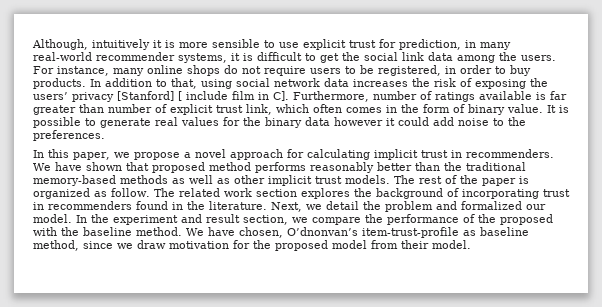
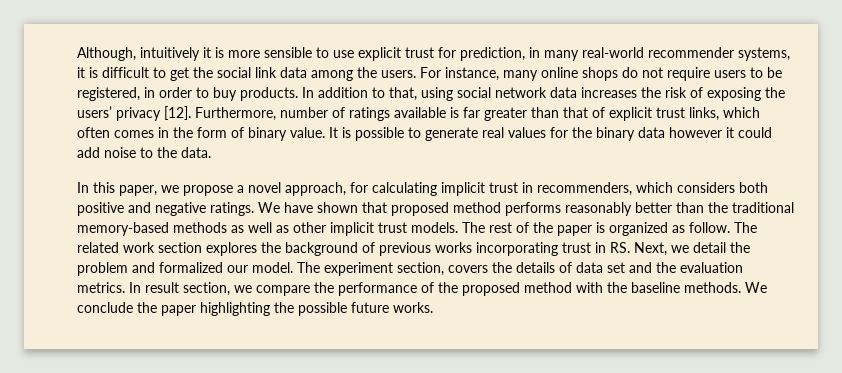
[117,91,289,101] [Stanford] [ include film in C]. -> [164,106,191,120] [12].
[108,104,152,113] number -> [563,107,588,118] that
[246,104,272,115] link, -> [689,107,719,121] links,
[33,130,105,141] preferences. -> [181,147,211,158] data.
[229,149,283,160] approach -> [285,182,346,196] approach,
[465,149,554,158] recommenders. -> [537,182,768,196] [77,202,254,216] recommenders, which considers both positive and negative ratings.
(459, 192) none -> [379,242,472,256] previous works
[48,201,267,210] recommenders found in the literature. -> [610,242,630,253] RS.
[76,214,202,225] In the experiment and -> [297,262,743,276] [77,282,141,293] The experiment section, covers the details of data set and the evaluation metrics. In
(553, 219) none -> [524,282,572,293] method
[136,227,529,238] [33,240,471,251] method. We have chosen, O’dnonvan’s item-trust-profile as baseline method, since we draw motivation for the proposed model from their model. -> [684,282,767,293] [77,302,433,316] methods. We conclude the paper highlighting the possible future works.

